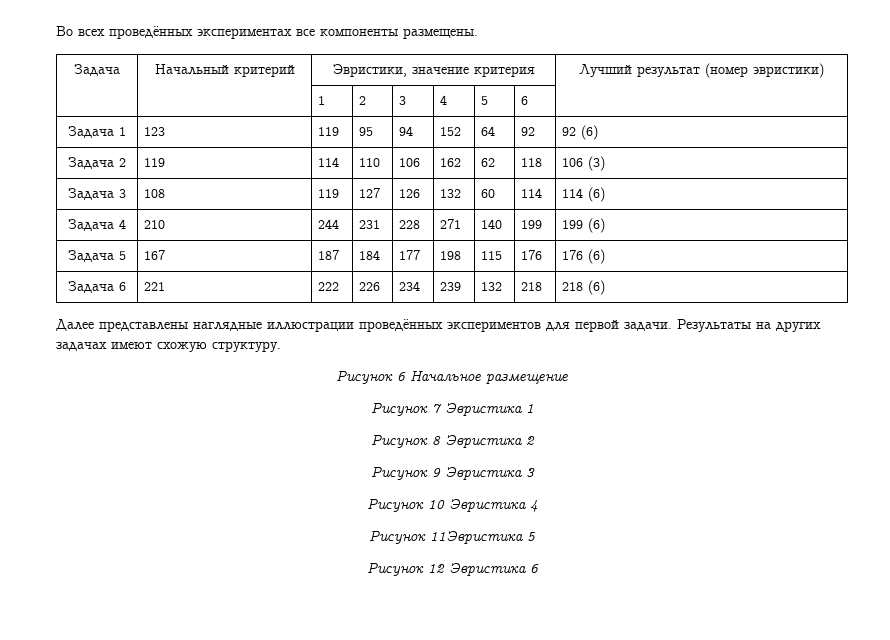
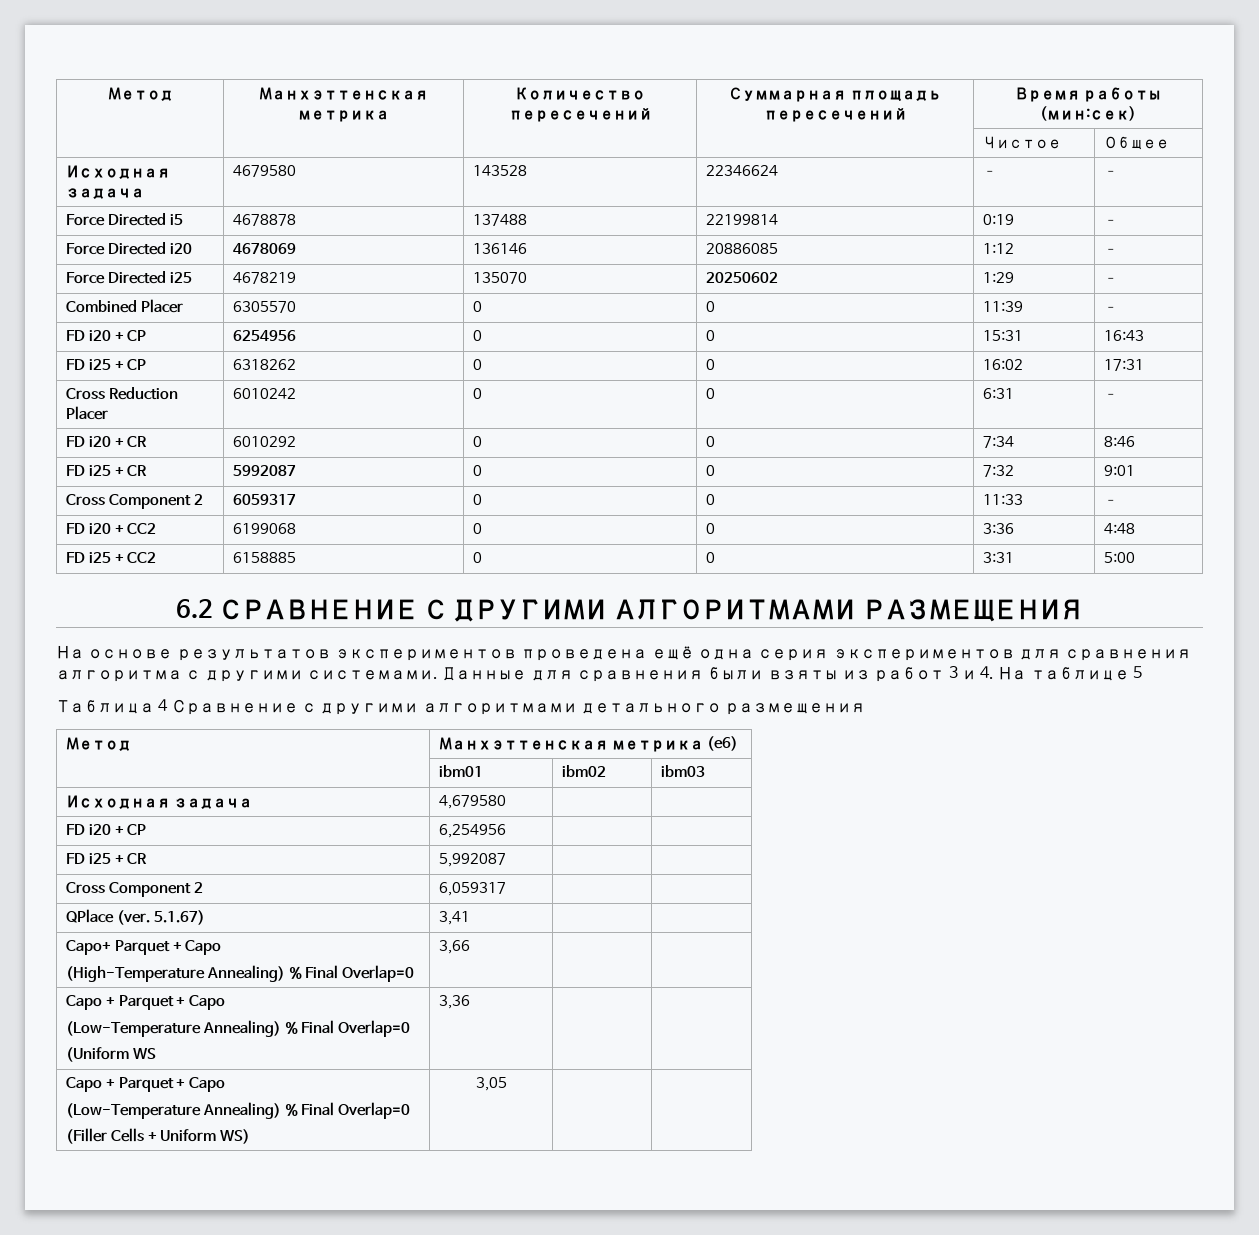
[56,26,478,39] [74,64,120,76] [154,64,295,77] [332,64,535,77] [579,63,825,78] [317,96,325,105] [358,96,366,105] [398,96,406,105] [439,95,447,105] [480,96,488,105] [520,96,528,105] [68,126,126,138] [143,127,165,136] [317,127,339,136] [358,127,373,136] [398,126,413,136] [439,127,461,136] [480,126,495,136] [520,127,535,136] [561,125,598,140] [68,157,126,169] [143,158,165,167] [317,157,339,167] [358,158,380,167] [398,158,420,167] [439,158,461,167] [480,158,495,167] [520,158,542,167] [561,156,605,171] [68,188,126,200] [143,189,165,198] [317,189,339,198] [358,188,380,198] [398,189,420,198] [439,189,461,198] [480,189,495,198] [520,188,542,198] [561,187,605,202] [68,219,126,231] [143,220,165,229] [317,219,339,229] [358,220,380,229] [398,220,420,229] [439,219,461,229] [480,219,502,229] [520,220,542,229] [561,218,605,233] [68,250,126,262] [143,250,165,260] [317,250,339,260] [358,250,380,260] [398,250,420,260] [439,251,461,260] [480,251,502,260] [520,250,542,260] [561,249,605,264] [68,281,126,293] [143,282,165,291] [317,282,339,291] [358,282,380,291] [398,281,420,291] [439,282,461,291] [480,282,502,291] [520,282,542,291] [561,280,605,295] [56,319,821,332] [56,341,281,352] [336,370,568,384] [370,402,534,416] [370,434,535,448] [370,466,535,480] [366,498,538,512] [369,530,536,544] [366,562,539,576] Во всех проведённых экспериментах все компоненты размещены. // Задача | Начальный критерий | Эвристики, значение критерия | Лучший результат (номер эвристики) // | | 1 | 2 | 3 | 4 | 5 | 6 | // Задача 1 | 123 | 119 | 95 | 94 | 152 | 64 | 92 | 92 (6) // Задача 2 | 119 | 114 | 110 | 106 | 162 | 62 | 118 | 106 (3) // Задача 3 | 108 | 119 | 127 | 126 | 132 | 60 | 114 | 114 (6) // Задача 4 | 210 | 244 | 231 | 228 | 271 | 140 | 199 | 199 (6) // Задача 5 | 167 | 187 | 184 | 177 | 198 | 115 | 176 | 176 (6) // Задача 6 | 221 | 222 | 226 | 234 | 239 | 132 | 218 | 218 (6) // Далее представлены наглядные иллюстрации проведённых экспериментов для первой задачи. Результаты на других задачах имеют схожую структуру. // Рисунок 6 Начальное размещение // Рисунок 7 Эвристика 1 // Рисунок 8 Эвристика 2 // Рисунок 9 Эвристика 3 // Рисунок 10 Эвристика 4 // Рисунок 11Эвристика 5 // Рисунок 12 Эвристика 6 -> [107,87,173,101] [259,87,428,100] [298,110,389,122] [515,87,645,100] [508,108,652,122] [729,87,941,102] [763,108,907,122] [1014,87,1162,102] [1040,106,1136,121] [982,136,1061,149] [1103,136,1169,150] [65,165,170,179] [65,188,144,199] [232,165,296,177] [472,165,527,176] [705,165,778,176] [982,170,996,176] [1103,170,1117,176] [65,213,183,226] [232,214,296,226] [472,214,527,226] [705,214,778,225] [982,214,1014,225] [1103,219,1117,225] [65,242,192,255] [232,243,296,254] [472,243,527,254] [705,243,778,254] [982,243,1014,254] [1103,248,1117,254] [65,271,192,284] [232,272,296,284] [472,272,527,284] [705,272,778,283] [982,272,1014,283] [1103,277,1117,283] [65,299,183,313] [232,301,296,313] [472,301,482,312] [705,301,715,312] [982,301,1023,312] [1103,306,1117,312] [65,330,147,341] [232,330,296,341] [472,330,482,341] [705,330,715,341] [982,330,1023,341] [1103,330,1144,341] [65,359,147,370] [232,359,296,370] [472,359,482,370] [705,359,715,370] [982,359,1023,370] [1103,359,1144,371] [65,387,178,400] [65,406,108,420] [232,388,296,399] [472,388,482,399] [705,388,715,399] [982,388,1014,399] [1103,393,1117,399] [65,436,148,447] [232,436,296,447] [472,436,482,447] [705,436,715,447] [982,436,1014,448] [1103,436,1135,447] [65,465,148,476] [232,465,296,476] [472,465,482,476] [705,465,715,476] [982,465,1014,477] [1103,465,1135,476] [65,494,203,509] [232,494,296,505] [472,494,482,505] [705,494,715,505] [982,494,1023,505] [1103,499,1117,505] [65,523,157,534] [232,523,296,534] [472,523,482,534] [705,523,715,534] [982,523,1014,534] [1103,523,1135,534] [65,552,157,563] [232,552,296,563] [472,552,482,563] [705,552,715,563] [982,552,1014,563] [1103,552,1135,563] [176,599,1083,622] [56,645,1192,661] [56,666,1143,682] [56,699,866,715] [65,737,131,751] [438,736,738,752] [438,765,483,777] [561,765,606,777] [660,765,705,777] [65,795,252,809] [438,795,506,809] [65,824,147,835] [438,824,506,838] [65,853,148,864] [438,853,506,867] [65,882,203,897] [438,882,506,896] [65,909,205,925] [438,911,470,925] [65,940,222,955] [65,965,415,982] [438,940,470,954] [65,995,226,1010] [65,1020,411,1037] [65,1047,156,1062] [438,995,470,1009] [65,1077,226,1092] [65,1102,411,1119] [65,1128,251,1144] [475,1077,507,1091] Метод | Манхэттенская метрика | Количество пересечений | Суммарная площадь пересечений | Время работы (мин:сек) // | | | | Чистое | Общее // Исходная задача | 4679580 | 143528 | 22346624 | – | – // Force Directed i5 | 4678878 | 137488 | 22199814 | 0:19 | – // Force Directed i20 | 4678069 | 136146 | 20886085 | 1:12 | – // Force Directed i25 | 4678219 | 135070 | 20250602 | 1:29 | – // Combined Placer | 6305570 | 0 | 0 | 11:39 | – // FD i20 + CP | 6254956 | 0 | 0 | 15:31 | 16:43 // FD i25 + CP | 6318262 | 0 | 0 | 16:02 | 17:31 // Cross Reduction Placer | 6010242 | 0 | 0 | 6:31 | – // FD i20 + CR | 6010292 | 0 | 0 | 7:34 | 8:46 // FD i25 + CR | 5992087 | 0 | 0 | 7:32 | 9:01 // Cross Component 2 | 6059317 | 0 | 0 | 11:33 | – // FD i20 + CC2 | 6199068 | 0 | 0 | 3:36 | 4:48 // FD i25 + CC2 | 6158885 | 0 | 0 | 3:31 | 5:00 // 6.2 СРАВНЕНИЕ С ДРУГИМИ АЛГОРИТМАМИ РАЗМЕЩЕНИЯ // На основе результатов экспериментов проведена ещё одна серия экспериментов для сравнения алгоритма с другими системами. Данные для сравнения были взяты из работ 3 и 4. На таблице 5 // Таблица 4 Сравнение с другими алгоритмами детального размещения // Метод | Манхэттенская метрика (e6) // | ibm01 | ibm02 | ibm03 // Исходная задача | 4,679580 | | // FD i20 + CP | 6,254956 | | // FD i25 + CR | 5,992087 | | // Cross Component 2 | 6,059317 | | // QPlace (ver. 5.1.67) | 3,41 | | // Capo+ Parquet + Capo // (High-Temperature Annealing) % Final Overlap=0 | 3,66 | | // Capo + Parquet + Capo // (Low-Temperature Annealing) % Final Overlap=0 // (Uniform WS | 3,36 | | // Capo + Parquet + Capo // (Low-Temperature Annealing) % Final Overlap=0 // (Filler Cells + Uniform WS) | 3,05 | |

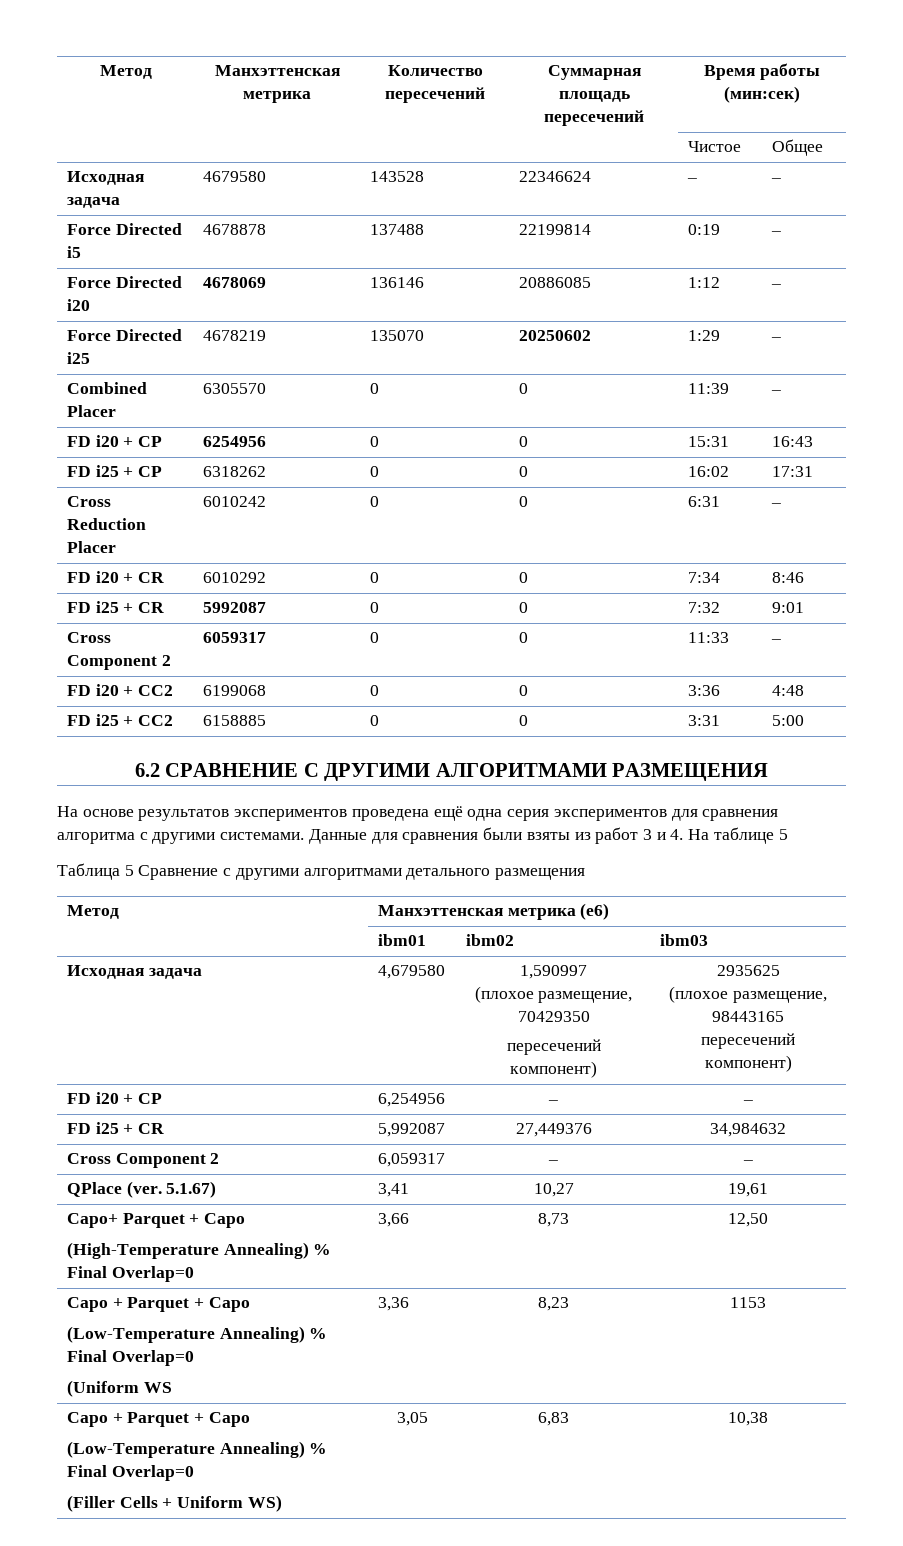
[158,699,169,711] 4 -> [124,865,134,876] 5
(506, 802) | -> [520,965,587,979] [474,986,633,1003] [517,1011,590,1022] [506,1039,601,1055] [510,1061,597,1078] [716,965,780,976] [669,986,827,1003] [712,1011,784,1022] [701,1033,795,1049] [704,1055,792,1072] 1,590997 // (плохое размещение, 70429350 // пересечений компонент) | 2935625 // (плохое размещение, 98443165 // пересечений компонент)
(506, 831) | -> [548,1100,558,1104] [742,1100,753,1104] – | –
(506, 860) | -> [515,1123,592,1137] [710,1123,786,1137] 27,449376 | 34,984632
(506, 889) | -> [548,1160,558,1164] [742,1160,753,1164] – | –
(470, 918) | -> [533,1183,574,1197] [728,1183,768,1197] 10,27 | 19,61
(470, 947) | -> [538,1213,569,1227] [728,1213,768,1227] 8,73 | 12,50
(470, 1002) | -> [538,1297,569,1311] [730,1297,766,1308] 8,23 | 1153
(507, 1084) | -> [538,1412,569,1426] [728,1412,768,1426] 6,83 | 10,38

